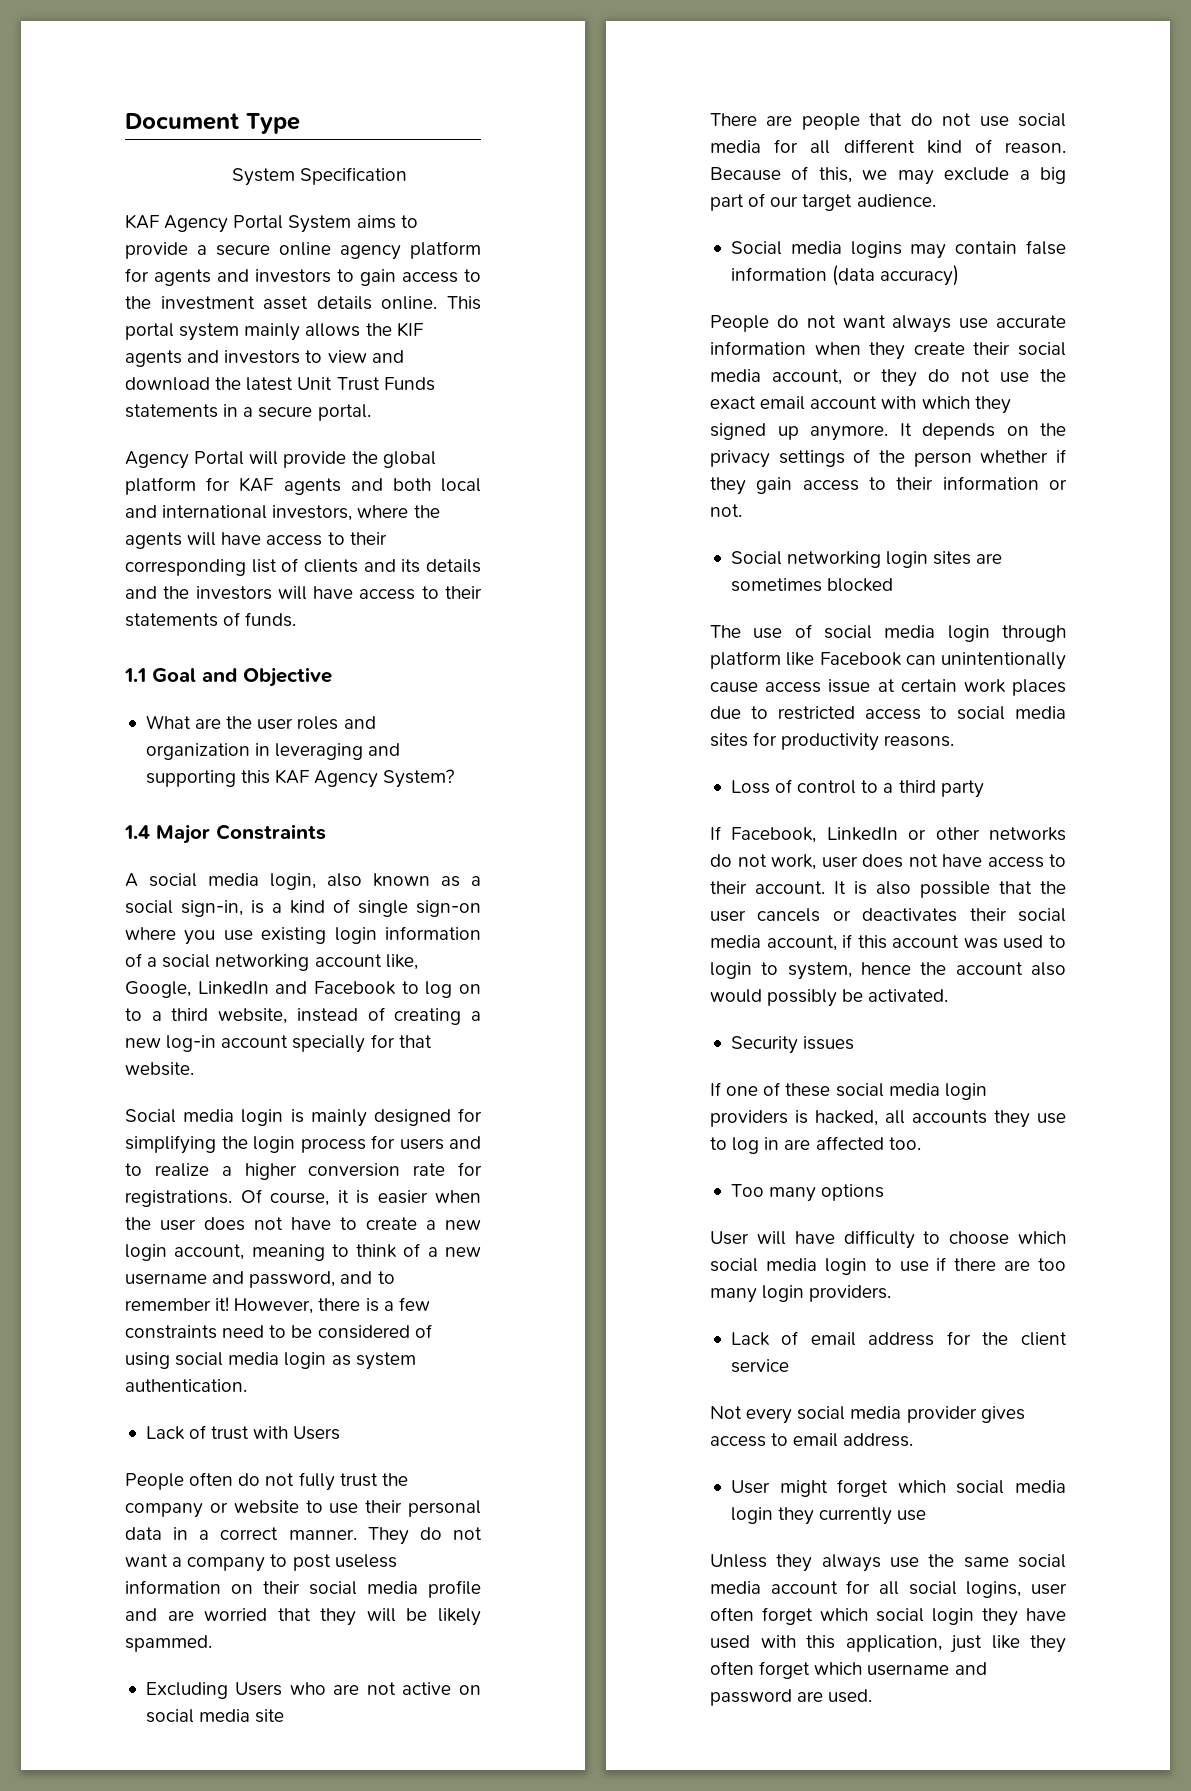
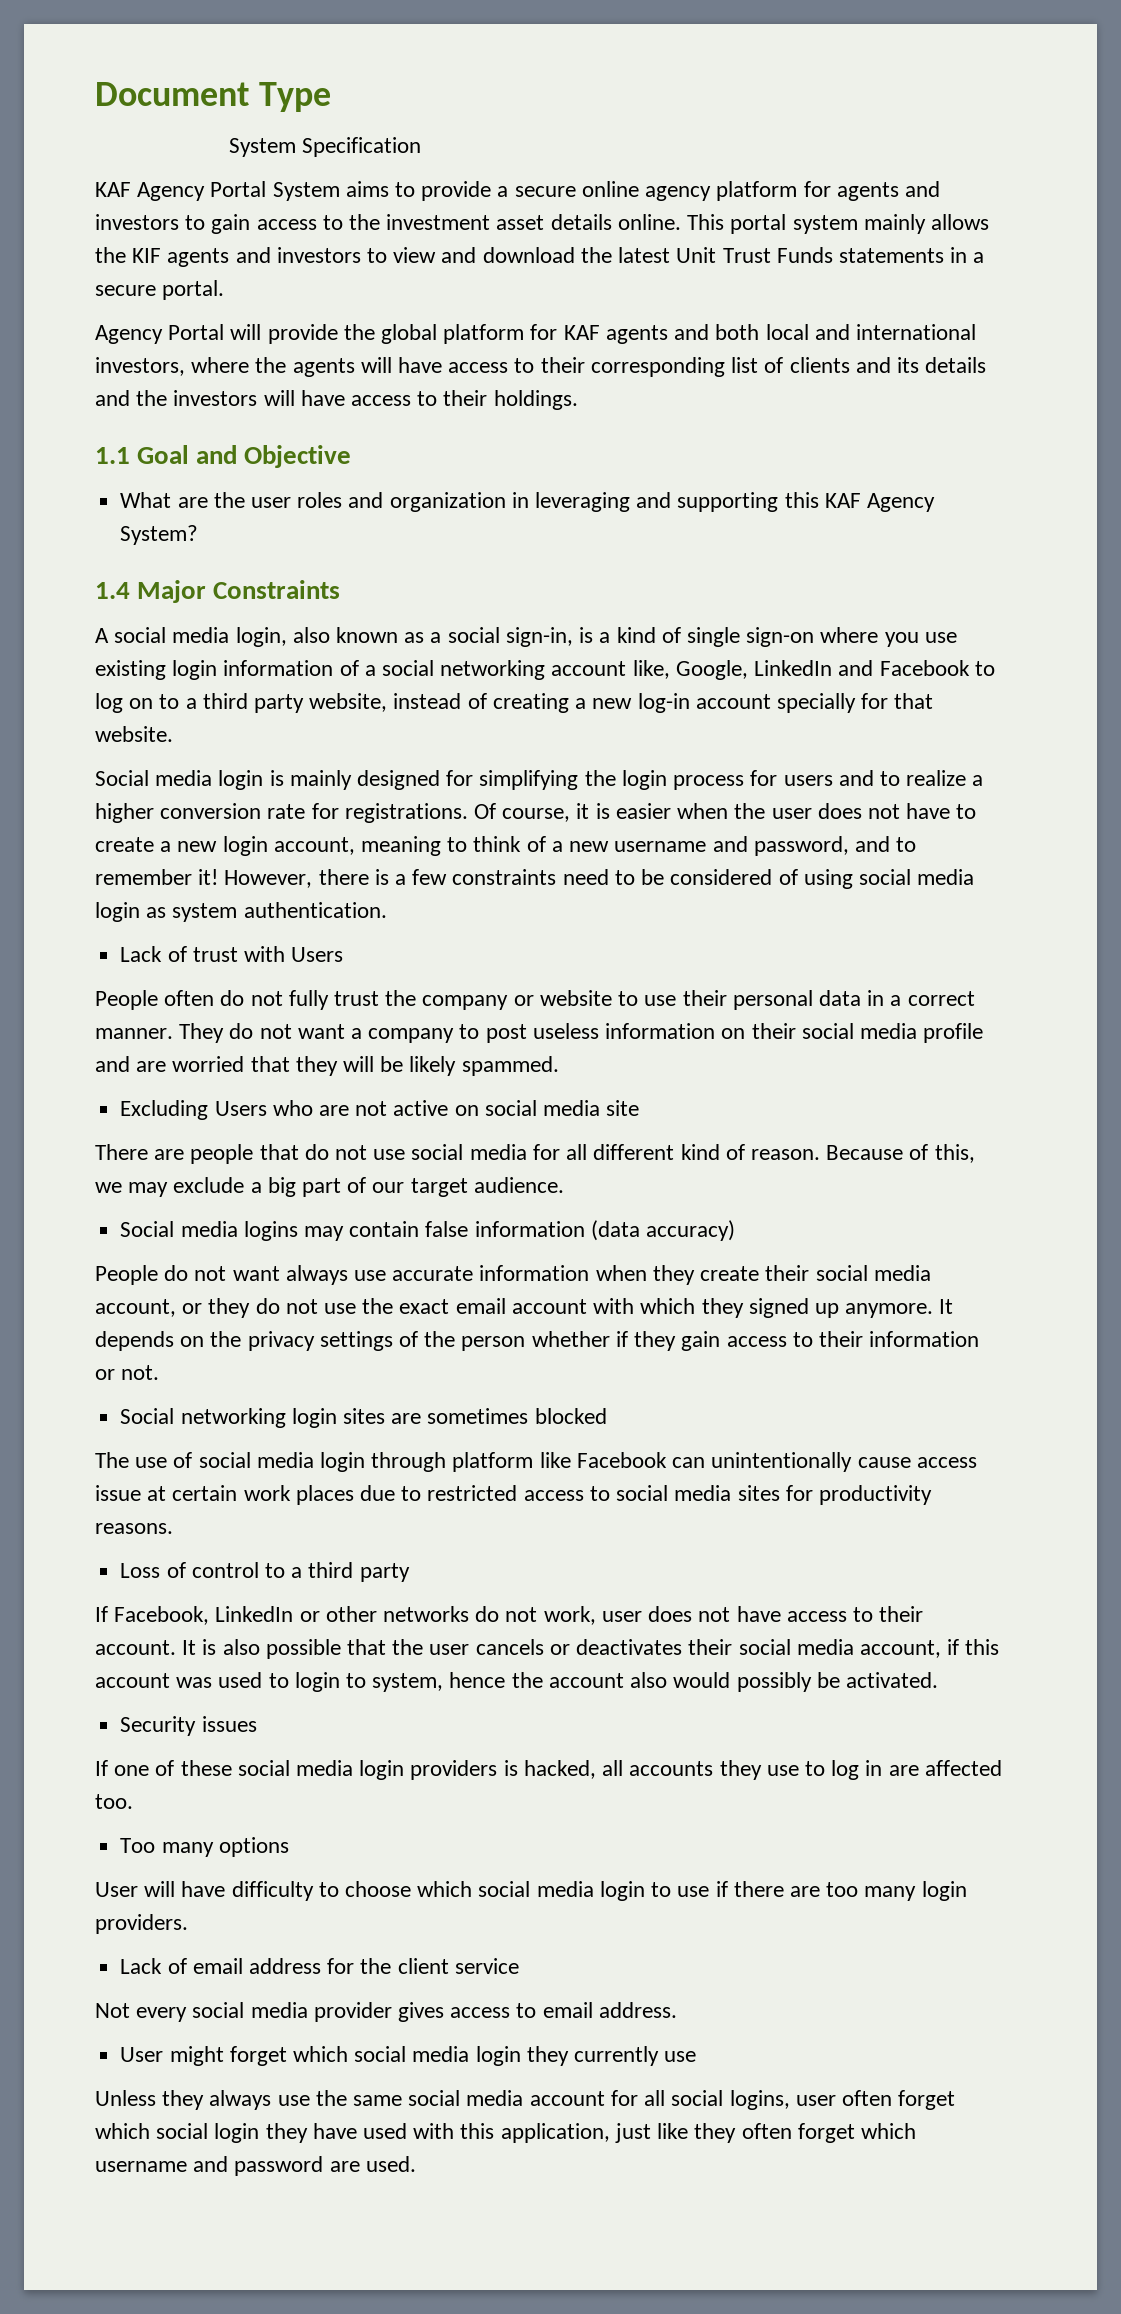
[125,612,297,627] statements of funds. -> [493,390,578,410] holdings.
(209, 1014) none -> [254,694,305,713] party

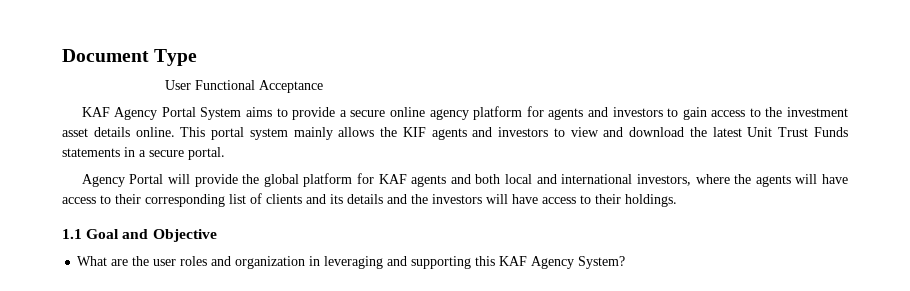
[229,137,422,157] System Specification -> [164,80,323,93] User Functional Acceptance
[95,580,341,603] [95,627,957,647] [95,660,995,680] [95,693,934,713] [95,726,173,742] [95,770,984,790] [95,803,977,823] [95,836,917,856] [95,869,975,889] [95,902,387,922] [120,946,344,962] [95,990,975,1010] [95,1023,984,1043] [95,1056,559,1076] [120,1100,640,1120] [95,1144,975,1164] [95,1177,564,1197] [120,1220,735,1241] [95,1265,931,1285] [95,1298,954,1318] [95,1331,980,1351] [95,1365,160,1380] [120,1408,607,1428] [95,1452,977,1472] [95,1485,932,1505] [95,1523,173,1534] [120,1562,410,1582] [95,1606,924,1625] [95,1639,1000,1659] [95,1672,938,1692] [120,1716,257,1736] [95,1760,1002,1780] [95,1794,133,1809] [120,1837,289,1857] [95,1881,967,1901] [95,1914,188,1934] [120,1958,519,1974] [95,2002,677,2022] [120,2046,697,2066] [95,2090,956,2110] [95,2123,916,2143] [95,2156,416,2176] // 1.4 Major Constraints // A social media login, also known as a social sign-in, is a kind of single sign-on where you use existing login information of a social networking account like, Google, LinkedIn and Facebook to log on to a third party website, instead of creating a new log-in account specially for that website. // Social media login is mainly designed for simplifying the login process for users and to realize a higher conversion rate for registrations. Of course, it is easier when the user does not have to create a new login account, meaning to think of a new username and password, and to remember it! However, there is a few constraints need to be considered of using social media login as system authentication. // Lack of trust with Users // People often do not fully trust the company or website to use their personal data in a correct manner. They do not want a company to post useless information on their social media profile and are worried that they will be likely spammed. // Excluding Users who are not active on social media site // There are people that do not use social media for all different kind of reason. Because of this, we may exclude a big part of our target audience. // Social media logins may contain false information (data accuracy) // People do not want always use accurate information when they create their social media account, or they do not use the exact email account with which they signed up anymore. It depends on the privacy settings of the person whether if they gain access to their information or not. // Social networking login sites are sometimes blocked // The use of social media login through platform like Facebook can unintentionally cause access issue at certain work places due to restricted access to social media sites for productivity reasons. // Loss of control to a third party // If Facebook, LinkedIn or other networks do not work, user does not have access to their account. It is also possible that the user cancels or deactivates their social media account, if this account was used to login to system, hence the account also would possibly be activated. // Security issues // If one of these social media login providers is hacked, all accounts they use to log in are affected too. // Too many options // User will have difficulty to choose which social media login to use if there are too many login providers. // Lack of email address for the client service // Not every social media provider gives access to email address. // User might forget which social media login they currently use // Unless they always use the same social media account for all social logins, user often forget which social login they have used with this application, just like they often forget which username and password are used. -> (626, 262) none

